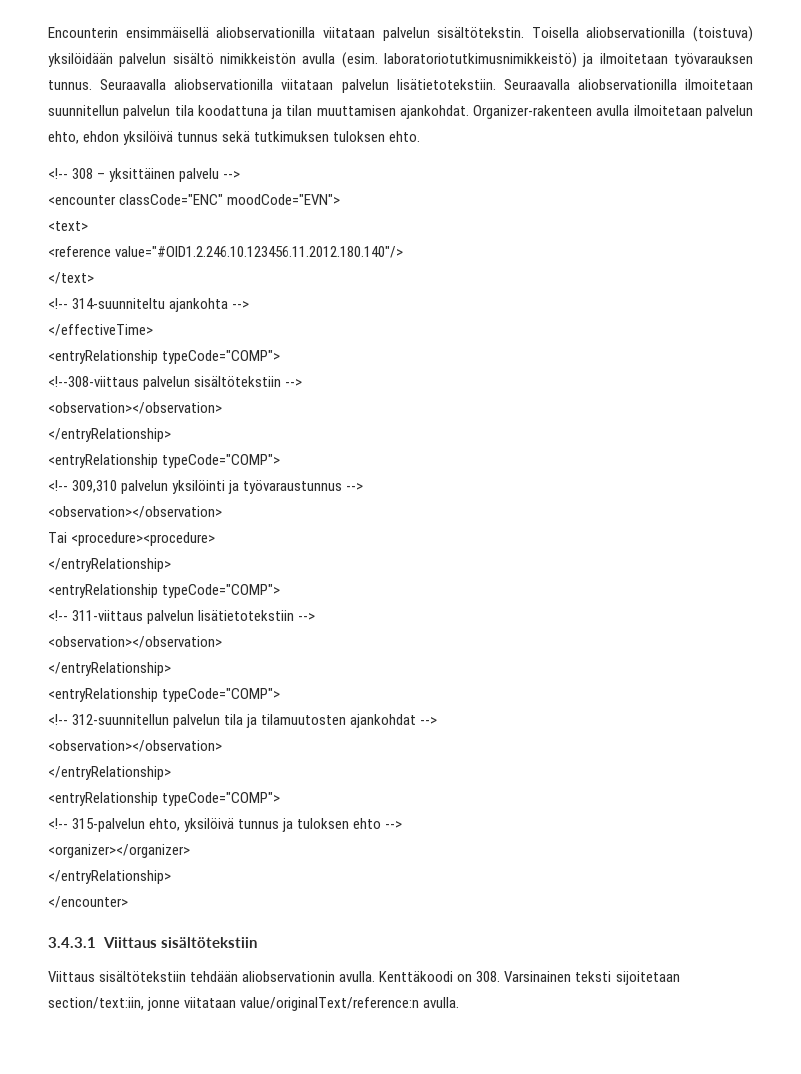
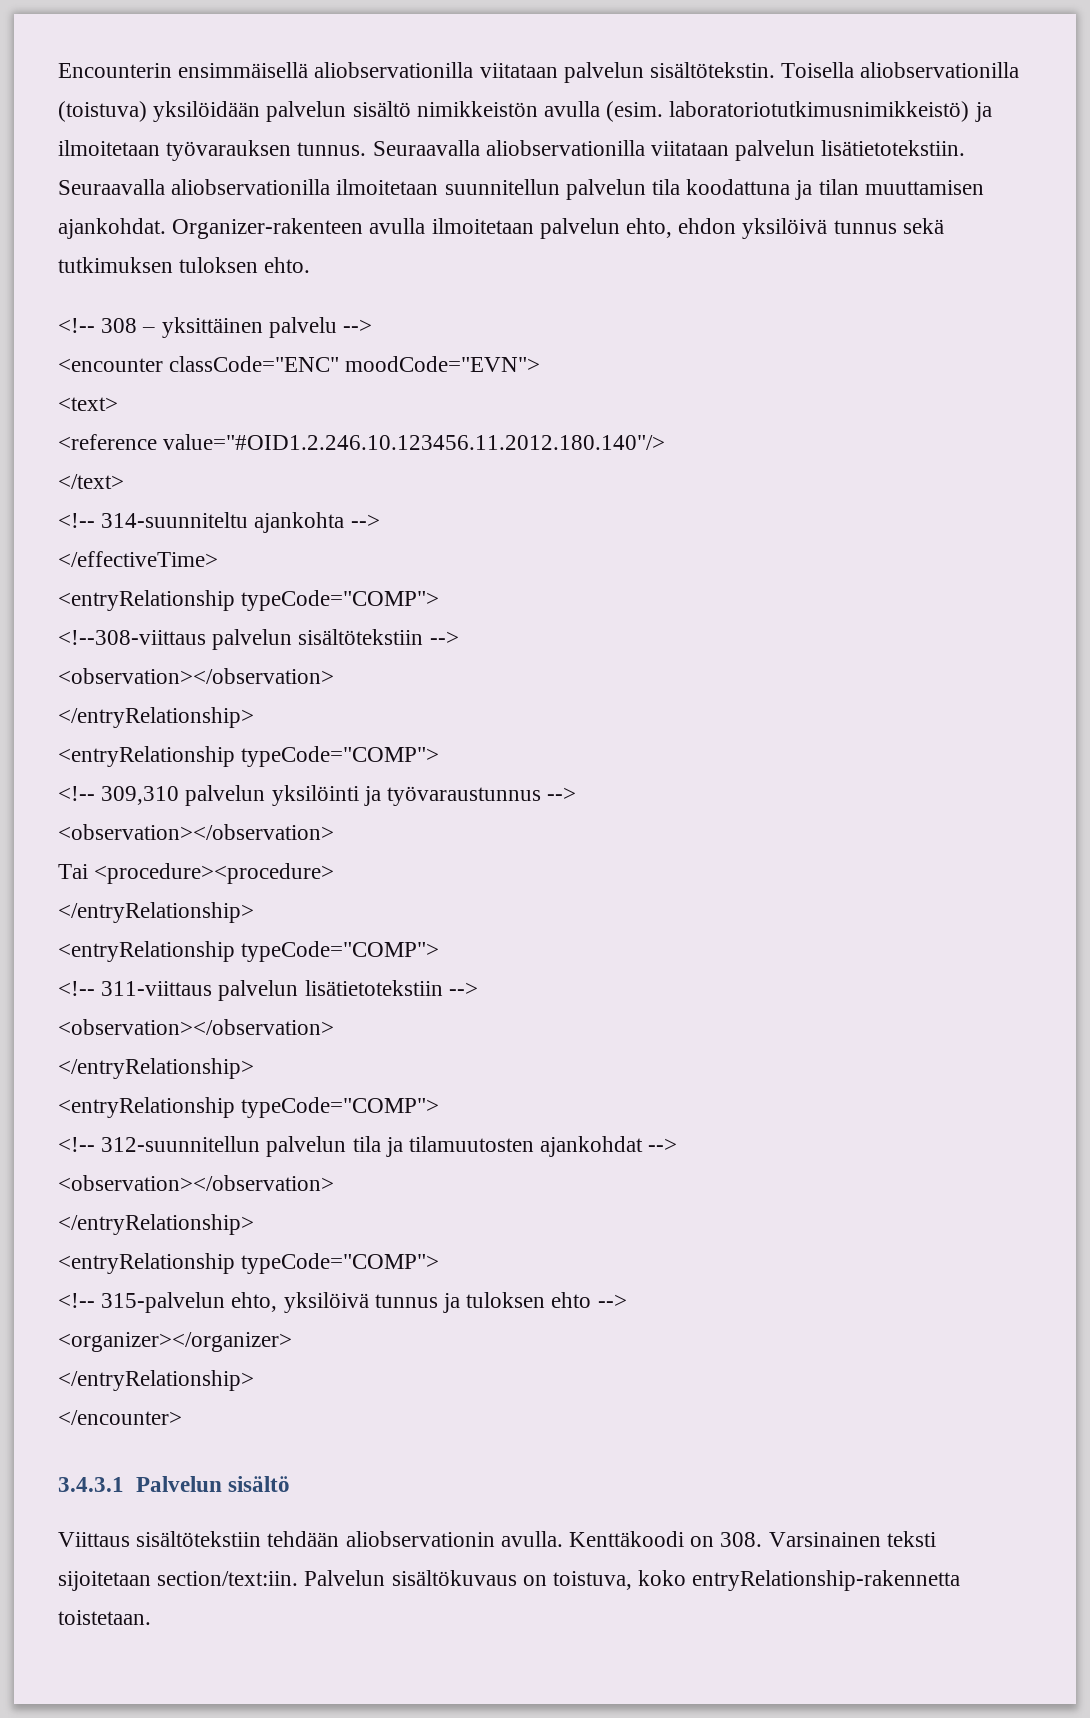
[102,937,257,948] Viittaus sisältötekstiin -> [135,1476,290,1492] Palvelun sisältö
[48,997,460,1011] section/text:iin, jonne viitataan value/originalText/reference:n avulla. -> [157,1570,961,1591] [58,1610,151,1625] section/text:iin. Palvelun sisältökuvaus on toistuva, koko entryRelationship-rakennetta toistetaan.

